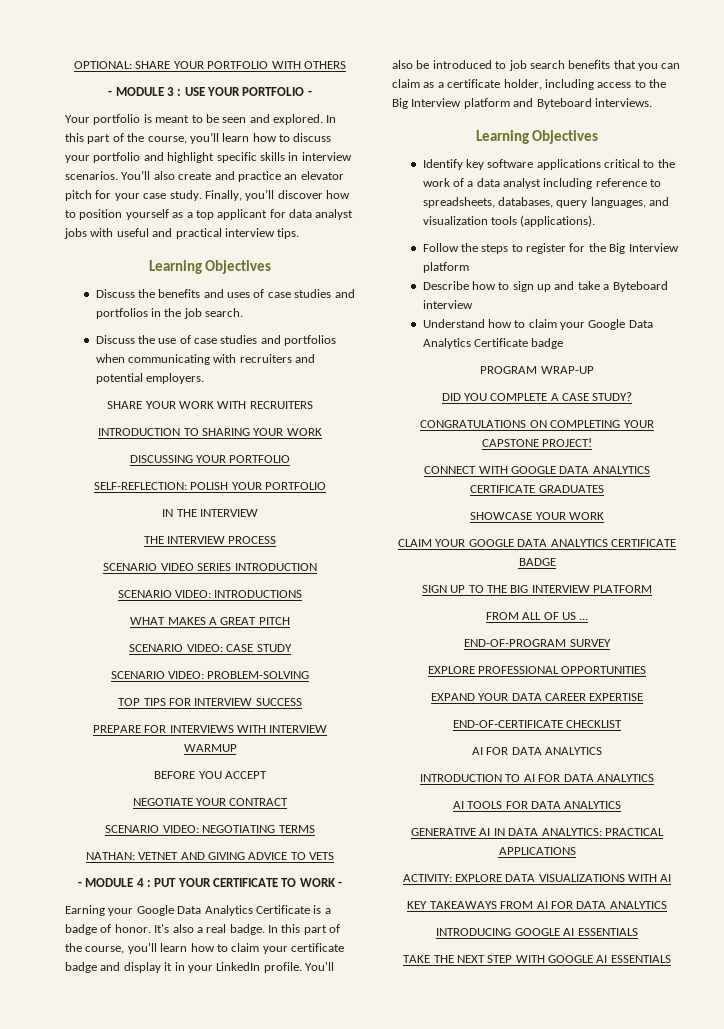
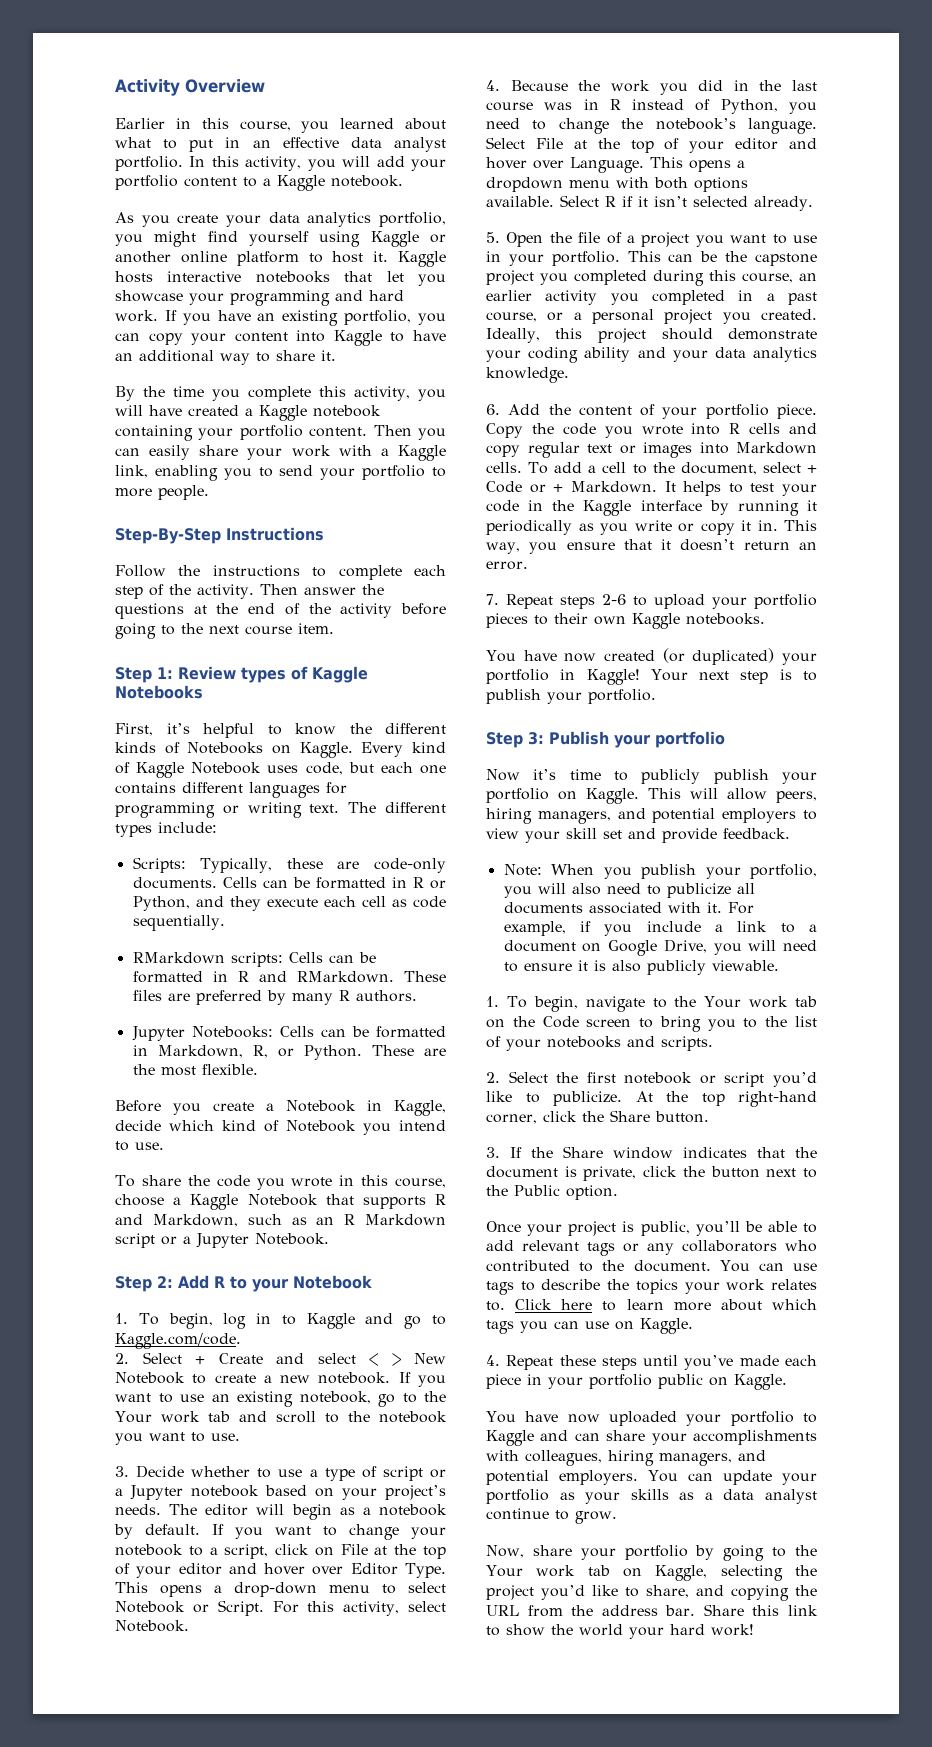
[74,61,346,69] [108,87,312,96] [65,114,337,125] [65,132,332,144] [65,152,352,163] [65,170,344,182] [65,189,350,201] [65,209,354,220] [64,228,300,239] [148,260,272,274] [95,289,355,298] [95,308,244,319] [95,335,337,346] [95,354,316,365] [95,373,204,384] [107,401,313,409] [98,428,322,436] [129,455,291,463] [93,482,327,490] [162,509,258,517] [143,536,277,544] [103,563,317,571] [117,590,303,598] [130,617,290,625] [129,644,292,652] [110,671,310,679] [118,698,302,706] [92,725,328,733] [183,744,237,752] [154,771,267,779] [132,798,289,806] [105,825,315,833] [85,852,335,860] [77,878,343,887] [65,905,331,916] [65,924,341,935] [65,943,344,954] [65,962,334,973] [392,60,681,71] [392,79,666,90] [392,98,652,109] [475,130,599,144] [422,159,675,170] [422,178,662,189] [422,197,670,208] [422,215,596,227] [422,243,679,254] [422,262,469,273] [422,281,668,292] [422,300,473,309] [422,319,653,330] [422,338,564,349] [480,366,594,374] [441,392,633,401] [420,420,654,428] [481,438,593,447] [424,466,650,474] [470,485,604,493] [470,512,604,520] [398,539,676,547] [518,558,556,566] [421,585,653,593] [485,612,589,620] [464,639,611,647] [427,666,647,674] [430,693,644,701] [452,720,623,728] [471,747,603,755] [420,774,654,782] [452,801,622,809] [411,828,664,836] [498,847,576,855] [402,874,672,882] [407,901,667,909] [436,928,638,936] [403,955,671,963] OPTIONAL: SHARE YOUR PORTFOLIO WITH OTHERS // - MODULE 3 : USE YOUR PORTFOLIO - // Your portfolio is meant to be seen and explored. In this part of the course, you’ll learn how to discuss your portfolio and highlight specific skills in interview scenarios. You’ll also create and practice an elevator pitch for your case study. Finally, you’ll discover how to position yourself as a top applicant for data analyst jobs with useful and practical interview tips. // Learning Objectives // Discuss the benefits and uses of case studies and portfolios in the job search. // Discuss the use of case studies and portfolios when communicating with recruiters and potential employers. // SHARE YOUR WORK WITH RECRUITERS // INTRODUCTION TO SHARING YOUR WORK // DISCUSSING YOUR PORTFOLIO // SELF-REFLECTION: POLISH YOUR PORTFOLIO // IN THE INTERVIEW // THE INTERVIEW PROCESS // SCENARIO VIDEO SERIES INTRODUCTION // SCENARIO VIDEO: INTRODUCTIONS // WHAT MAKES A GREAT PITCH // SCENARIO VIDEO: CASE STUDY // SCENARIO VIDEO: PROBLEM-SOLVING // TOP TIPS FOR INTERVIEW SUCCESS // PREPARE FOR INTERVIEWS WITH INTERVIEW WARMUP // BEFORE YOU ACCEPT // NEGOTIATE YOUR CONTRACT // SCENARIO VIDEO: NEGOTIATING TERMS // NATHAN: VETNET AND GIVING ADVICE TO VETS // - MODULE 4 : PUT YOUR CERTIFICATE TO WORK - // Earning your Google Data Analytics Certificate is a badge of honor. It's also a real badge. In this part of the course, you'll learn how to claim your certificate badge and display it in your LinkedIn profile. You'll also be introduced to job search benefits that you can claim as a certificate holder, including access to the Big Interview platform and Byteboard interviews. // Learning Objectives // Identify key software applications critical to the work of a data analyst including reference to spreadsheets, databases, query languages, and visualization tools (applications). // Follow the steps to register for the Big Interview platform // Describe how to sign up and take a Byteboard interview // Understand how to claim your Google Data Analytics Certificate badge // PROGRAM WRAP-UP // DID YOU COMPLETE A CASE STUDY? // CONGRATULATIONS ON COMPLETING YOUR CAPSTONE PROJECT! // CONNECT WITH GOOGLE DATA ANALYTICS CERTIFICATE GRADUATES // SHOWCASE YOUR WORK // CLAIM YOUR GOOGLE DATA ANALYTICS CERTIFICATE BADGE // SIGN UP TO THE BIG INTERVIEW PLATFORM // FROM ALL OF US ... // END-OF-PROGRAM SURVEY // EXPLORE PROFESSIONAL OPPORTUNITIES // EXPAND YOUR DATA CAREER EXPERTISE // END-OF-CERTIFICATE CHECKLIST // AI FOR DATA ANALYTICS // INTRODUCTION TO AI FOR DATA ANALYTICS // AI TOOLS FOR DATA ANALYTICS // GENERATIVE AI IN DATA ANALYTICS: PRACTICAL APPLICATIONS // ACTIVITY: EXPLORE DATA VISUALIZATIONS WITH AI // KEY TAKEAWAYS FROM AI FOR DATA ANALYTICS // INTRODUCING GOOGLE AI ESSENTIALS // TAKE THE NEXT STEP WITH GOOGLE AI ESSENTIALS -> [115,79,265,96] [115,118,446,133] [115,137,446,152] [115,156,446,171] [115,175,403,191] [115,212,446,227] [115,231,446,247] [115,251,446,267] [115,271,446,286] [115,290,404,306] [115,310,446,326] [115,330,446,346] [115,350,336,365] [115,386,446,401] [115,405,381,421] [115,425,446,441] [115,445,446,461] [115,465,446,481] [115,485,209,500] [115,527,324,544] [115,565,446,580] [115,584,384,599] [115,603,447,619] [115,623,334,639] [115,666,368,683] [115,685,203,699] [115,723,446,738] [115,742,446,758] [115,762,446,778] [115,782,347,798] [115,802,447,818] [115,822,217,837] [132,857,446,873] [132,877,447,889] [132,896,446,911] [132,915,225,931] [132,952,376,967] [132,971,446,983] [132,990,417,1005] [131,1026,446,1041] [132,1045,446,1060] [132,1064,258,1076] [115,1100,446,1116] [115,1120,446,1135] [115,1141,164,1151] [115,1175,446,1190] [115,1194,446,1210] [115,1214,447,1227] [115,1233,329,1248] [115,1275,372,1292] [115,1313,446,1329] [115,1333,241,1349] [115,1352,446,1366] [115,1372,446,1387] [115,1391,446,1407] [115,1411,447,1423] [115,1432,240,1445] [115,1465,446,1481] [115,1485,446,1500] [115,1504,447,1520] [114,1524,446,1540] [115,1544,446,1559] [115,1563,447,1578] [115,1582,446,1597] [115,1600,446,1616] [115,1620,189,1632] [486,80,817,95] [486,99,817,114] [486,118,817,134] [486,137,817,153] [486,157,745,173] [486,177,748,192] [486,195,813,211] [486,232,817,247] [486,251,817,266] [486,270,817,286] [486,290,817,305] [486,309,817,324] [486,328,817,343] [486,347,817,363] [486,367,569,383] [486,404,817,419] [486,423,817,438] [486,442,817,458] [486,462,817,475] [486,481,817,496] [486,500,817,516] [486,520,817,535] [486,539,817,554] [486,561,528,570] [486,594,817,609] [486,613,765,629] [486,648,817,665] [486,669,817,685] [486,689,656,704] [486,731,725,748] [486,769,817,784] [486,788,817,804] [486,808,817,824] [486,828,790,843] [503,864,817,879] [503,883,755,898] [503,902,754,914] [503,921,817,936] [503,939,817,956] [503,960,779,975] [486,996,817,1012] [486,1016,817,1032] [486,1036,713,1051] [486,1071,817,1087] [486,1091,817,1107] [486,1110,709,1124] [486,1146,817,1159] [486,1166,817,1181] [486,1185,618,1200] [486,1221,817,1236] [486,1240,817,1256] [486,1260,817,1272] [486,1279,817,1295] [486,1299,817,1311] [486,1318,693,1334] [486,1355,817,1370] [486,1374,787,1390] [486,1411,817,1426] [486,1430,817,1446] [486,1450,766,1466] [486,1470,817,1485] [486,1489,817,1504] [486,1508,617,1524] [486,1545,817,1561] [486,1565,817,1581] [486,1585,817,1601] [486,1604,818,1617] [486,1624,754,1639] Activity Overview // Earlier in this course, you learned about what to put in an effective data analyst portfolio. In this activity, you will add your portfolio content to a Kaggle notebook. // As you create your data analytics portfolio, you might find yourself using Kaggle or another online platform to host it. Kaggle hosts interactive notebooks that let you showcase your programming and hard work. If you have an existing portfolio, you can copy your content into Kaggle to have an additional way to share it. // By the time you complete this activity, you will have created a Kaggle notebook containing your portfolio content. Then you can easily share your work with a Kaggle link, enabling you to send your portfolio to more people. // Step-By-Step Instructions // Follow the instructions to complete each step of the activity. Then answer the questions at the end of the activity before going to the next course item. // Step 1: Review types of Kaggle Notebooks // First, it’s helpful to know the different kinds of Notebooks on Kaggle. Every kind of Kaggle Notebook uses code, but each one contains different languages for programming or writing text. The different types include: // Scripts: Typically, these are code-only documents. Cells can be formatted in R or Python, and they execute each cell as code sequentially. // RMarkdown scripts: Cells can be formatted in R and RMarkdown. These files are preferred by many R authors. // Jupyter Notebooks: Cells can be formatted in Markdown, R, or Python. These are the most flexible. // Before you create a Notebook in Kaggle, decide which kind of Notebook you intend to use. // To share the code you wrote in this course, choose a Kaggle Notebook that supports R and Markdown, such as an R Markdown script or a Jupyter Notebook. // Step 2: Add R to your Notebook // 1. To begin, log in to Kaggle and go to Kaggle.com/code. // 2. Select + Create and select < > New Notebook to create a new notebook. If you want to use an existing notebook, go to the Your work tab and scroll to the notebook you want to use. // 3. Decide whether to use a type of script or a Jupyter notebook based on your project’s needs. The editor will begin as a notebook by default. If you want to change your notebook to a script, click on File at the top of your editor and hover over Editor Type. This opens a drop-down menu to select Notebook or Script. For this activity, select Notebook. // 4. Because the work you did in the last course was in R instead of Python, you need to change the notebook’s language. Select File at the top of your editor and hover over Language. This opens a dropdown menu with both options available. Select R if it isn’t selected already. // 5. Open the file of a project you want to use in your portfolio. This can be the capstone project you completed during this course, an earlier activity you completed in a past course, or a personal project you created. Ideally, this project should demonstrate your coding ability and your data analytics knowledge. // 6. Add the content of your portfolio piece. Copy the code you wrote into R cells and copy regular text or images into Markdown cells. To add a cell to the document, select + Code or + Markdown. It helps to test your code in the Kaggle interface by running it periodically as you write or copy it in. This way, you ensure that it doesn’t return an error. // 7. Repeat steps 2-6 to upload your portfolio pieces to their own Kaggle notebooks. // You have now created (or duplicated) your portfolio in Kaggle! Your next step is to publish your portfolio. // Step 3: Publish your portfolio // Now it’s time to publicly publish your portfolio on Kaggle. This will allow peers, hiring managers, and potential employers to view your skill set and provide feedback. // Note: When you publish your portfolio, you will also need to publicize all documents associated with it. For example, if you include a link to a document on Google Drive, you will need to ensure it is also publicly viewable. // 1. To begin, navigate to the Your work tab on the Code screen to bring you to the list of your notebooks and scripts. // 2. Select the first notebook or script you’d like to publicize. At the top right-hand corner, click the Share button. // 3. If the Share window indicates that the document is private, click the button next to the Public option. // Once your project is public, you’ll be able to add relevant tags or any collaborators who contributed to the document. You can use tags to describe the topics your work relates to. Click here to learn more about which tags you can use on Kaggle. // 4. Repeat these steps until you’ve made each piece in your portfolio public on Kaggle. // You have now uploaded your portfolio to Kaggle and can share your accomplishments with colleagues, hiring managers, and potential employers. You can update your portfolio as your skills as a data analyst continue to grow. // Now, share your portfolio by going to the Your work tab on Kaggle, selecting the project you’d like to share, and copying the URL from the address bar. Share this link to show the world your hard work!

